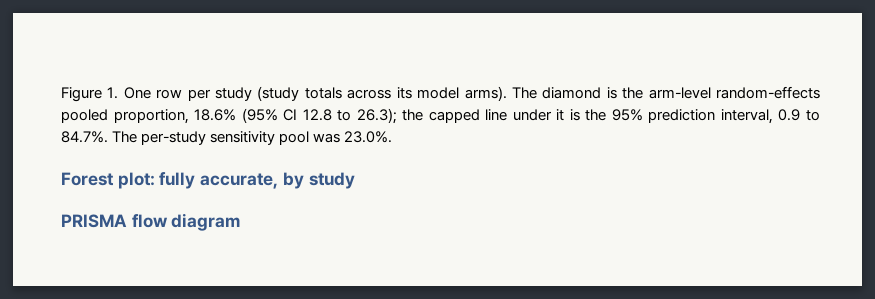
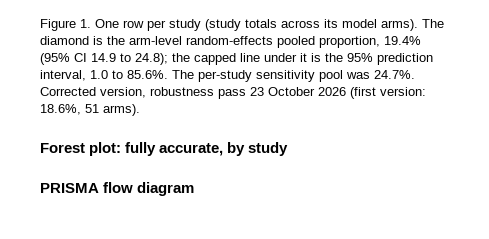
[194,109,237,121] 18.6% -> [384,36,421,45] 19.4%
[302,108,397,124] 12.8 to 26.3); -> [91,53,168,65] 14.9 to 24.8);
[778,109,820,121] [61,131,108,143] 0.9 to 84.7%. -> [90,70,168,79] 1.0 to 85.6%.
[344,131,393,143] 23.0%. -> [374,70,415,79] [40,87,426,99] [40,104,140,116] 24.7%. Corrected version, robustness pass 23 October 2026 (first version: 18.6%, 51 arms).

